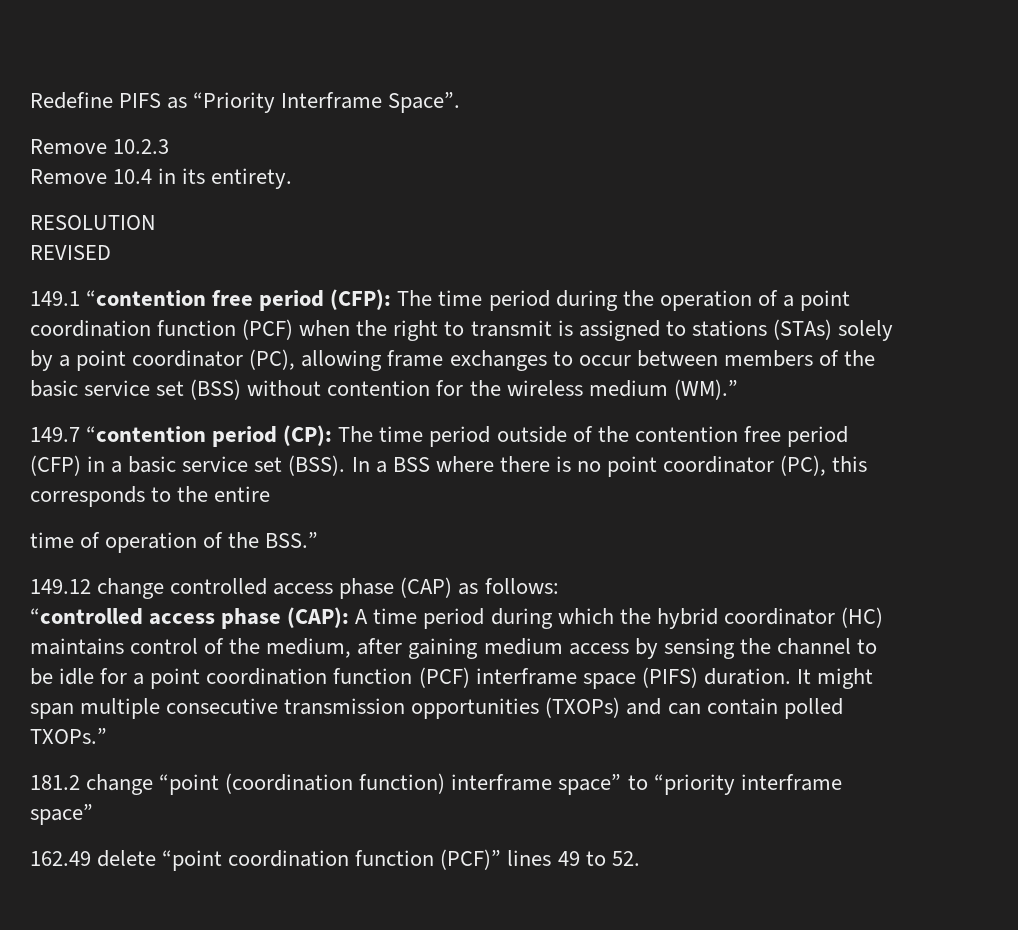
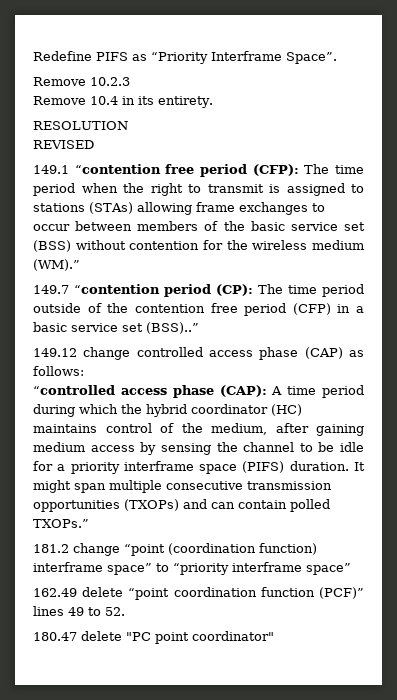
[555,290,850,311] [30,319,294,340] during the operation of a point coordination function (PCF) -> (75, 189) none
[837,320,893,341] [30,349,296,371] solely by a point coordinator (PC), -> (133, 208) none
[288,455,868,477] [30,486,271,507] [30,532,319,553] (BSS). In a BSS where there is no point coordinator (PC), this corresponds to the entire // time of operation of the BSS.” -> [146,322,199,334] (BSS)..”
[150,667,470,689] point coordination function (PCF) -> [70,462,120,474] priority
(640, 858) none -> [33,631,274,644] // 180.47 delete "PC point coordinator"

